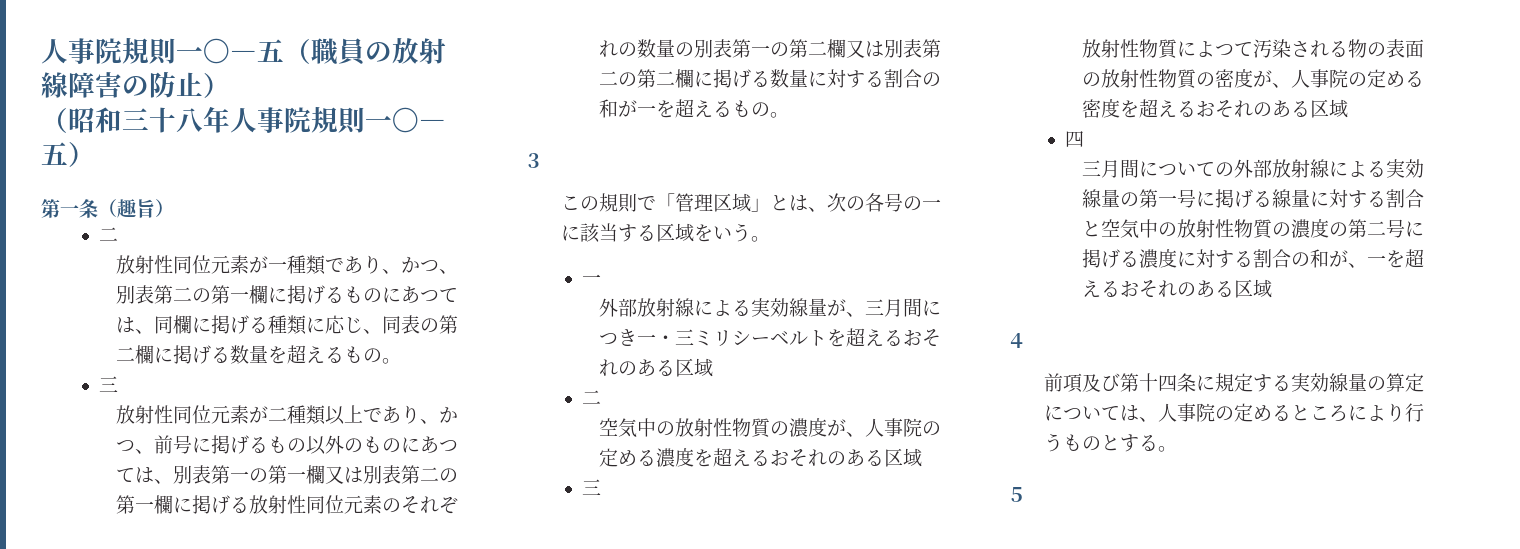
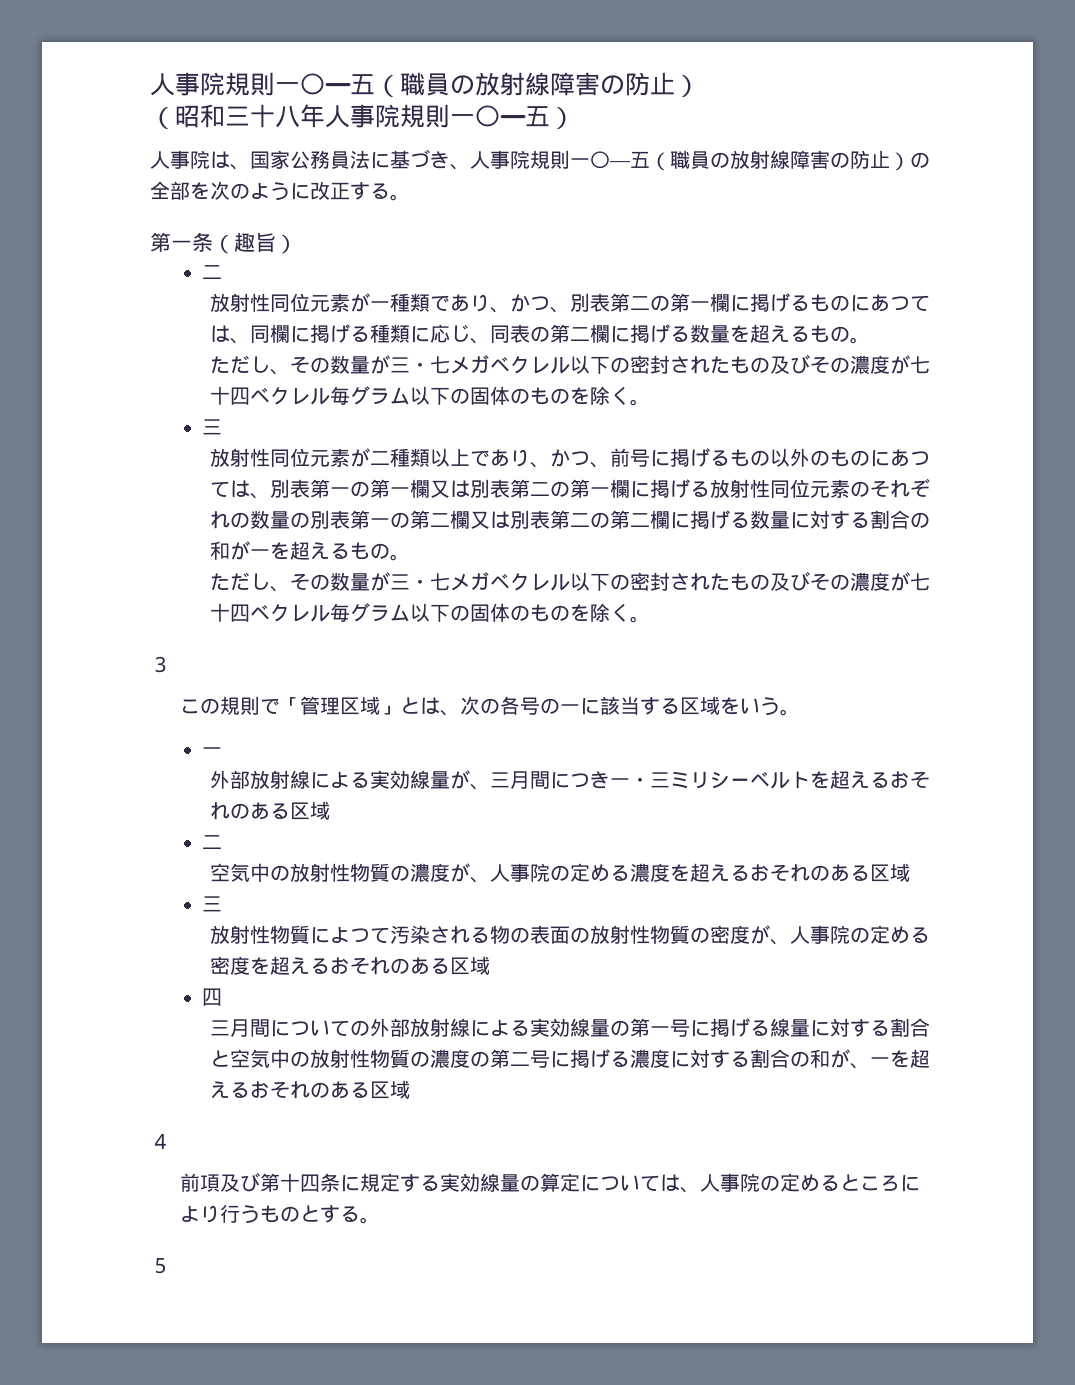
(95, 154) none -> [150,149,930,171] [150,181,410,201] // 人事院は、国家公務員法に基づき、人事院規則一〇―五（職員の放射線障害の防止）の全部を次のように改正する。
(401, 361) none -> [210,354,931,375] [210,386,651,406] // ただし、その数量が三・七メガベクレル以下の密封されたもの及びその濃度が七十四ベクレル毎グラム以下の固体のものを除く。
(789, 115) none -> [210,571,931,592] [210,603,651,623] // ただし、その数量が三・七メガベクレル以下の密封されたもの及びその濃度が七十四ベクレル毎グラム以下の固体のものを除く。

